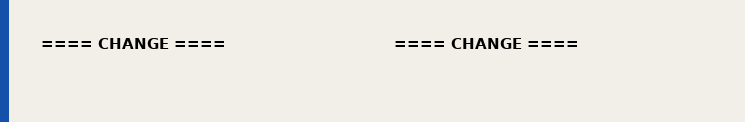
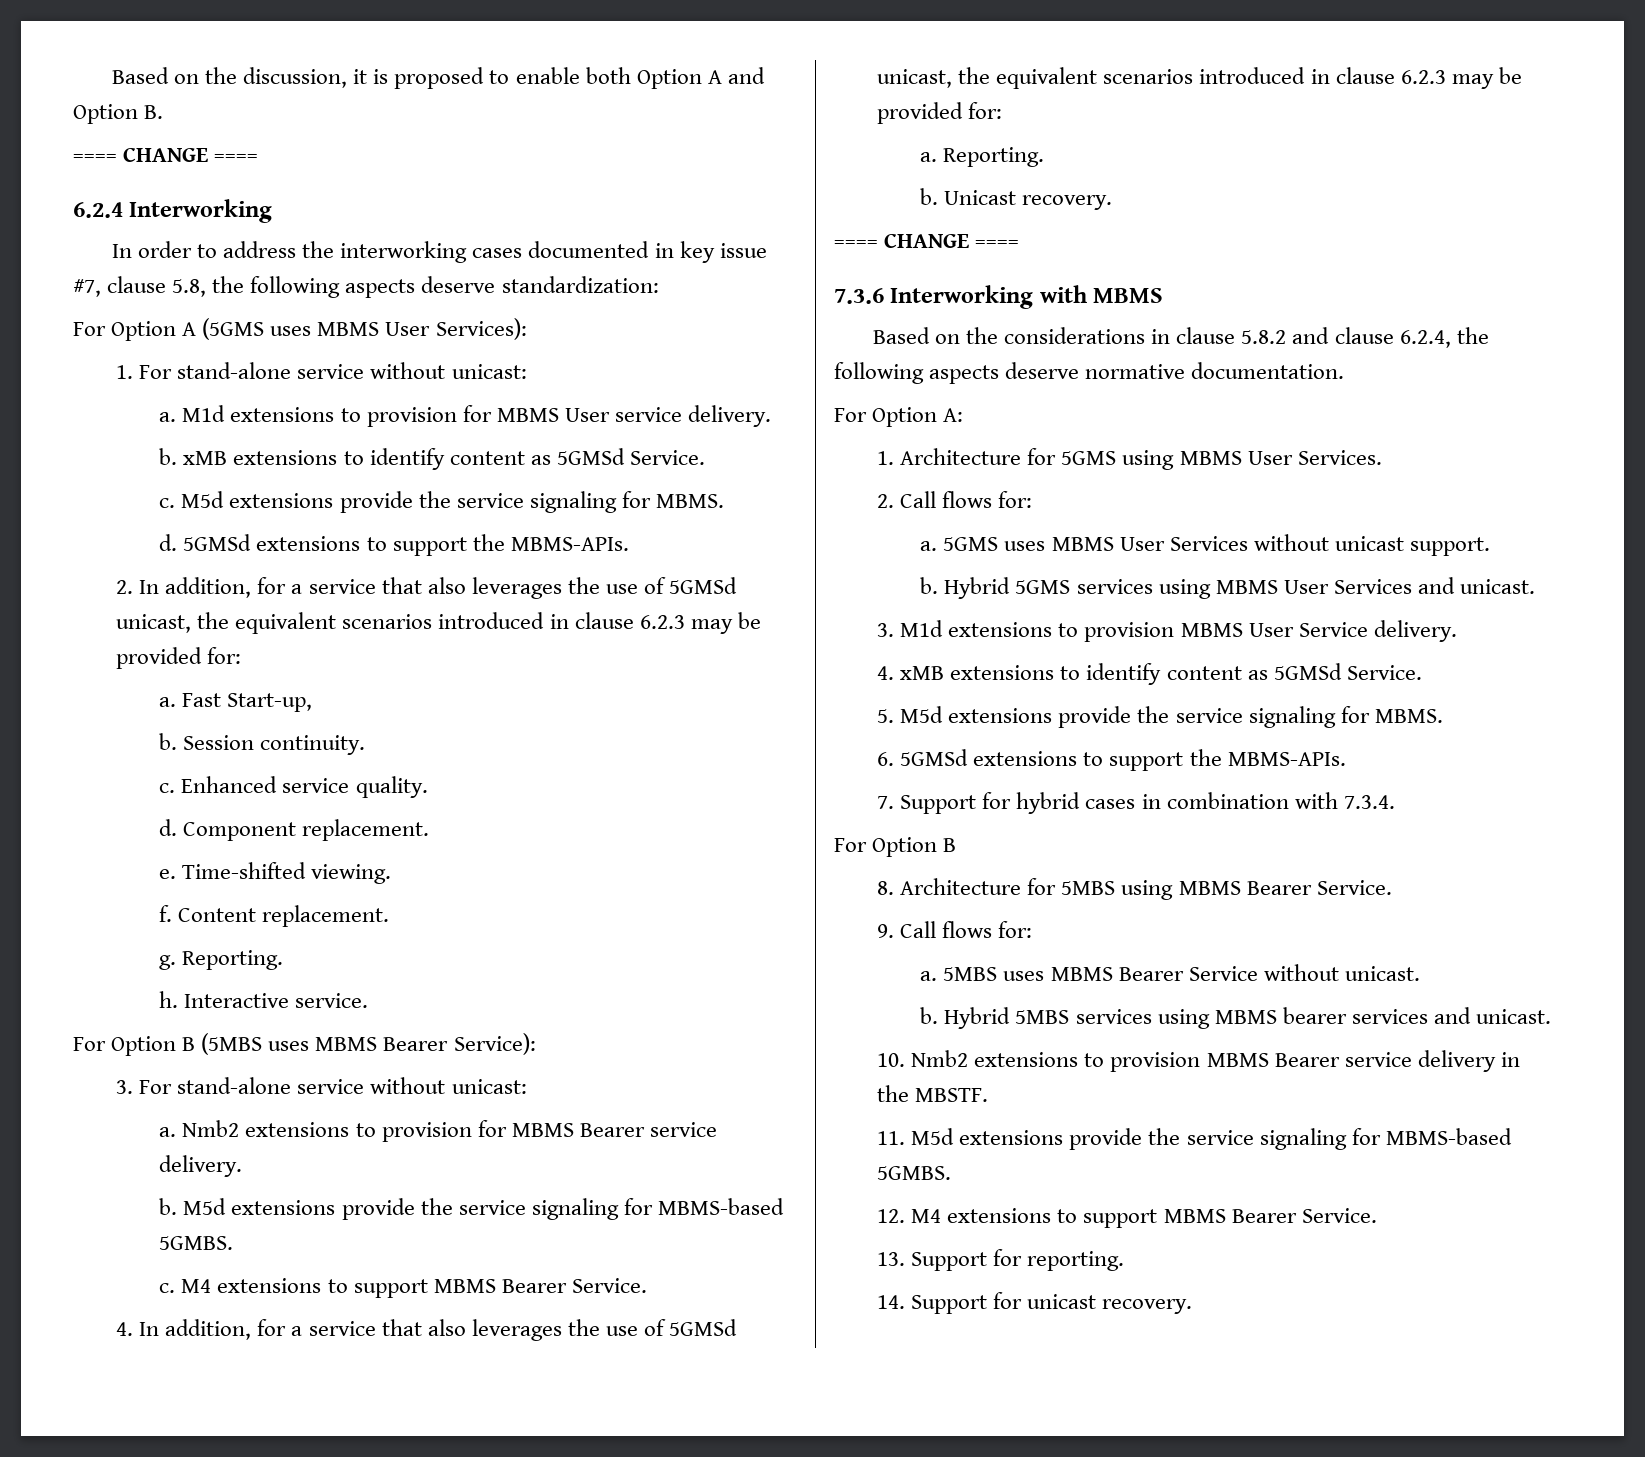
[41,38,226,49] [394,38,579,49] ==== CHANGE ==== // ==== CHANGE ==== -> [111,67,765,89] [73,104,164,124] [73,147,259,162] [73,199,273,223] [111,241,767,263] [73,276,659,298] [73,318,527,341] [116,362,527,379] [159,405,771,427] [159,448,705,470] [159,491,724,513] [159,534,629,556] [116,577,738,599] [116,612,761,634] [116,647,242,669] [159,693,313,712] [159,733,366,755] [159,776,428,798] [159,819,430,841] [159,862,392,884] [159,905,390,927] [159,950,284,970] [159,991,369,1008] [73,1033,536,1056] [116,1077,527,1094] [159,1120,717,1142] [159,1155,243,1177] [159,1198,784,1220] [159,1236,234,1250] [159,1278,647,1298] [116,1319,738,1341] [877,67,1522,89] [877,102,1003,124] [920,147,1045,167] [920,188,1113,210] [834,233,1020,248] [834,285,1164,309] [872,327,1489,348] [834,362,1345,384] [834,407,964,427] [877,448,1382,470] [877,491,1033,508] [920,534,1490,556] [920,577,1535,599] [877,620,1457,642] [877,663,1422,685] [877,706,1443,728] [877,749,1346,771] [877,792,1395,814] [834,837,957,857] [877,878,1392,900] [877,921,1033,938] [920,964,1420,981] [920,1007,1551,1029] [877,1050,1520,1072] [877,1085,989,1102] [877,1128,1512,1150] [877,1166,952,1180] [877,1208,1377,1228] [877,1249,1125,1271] [877,1292,1193,1314] Based on the discussion, it is proposed to enable both Option A and Option B. // ==== CHANGE ==== // 6.2.4 Interworking // In order to address the interworking cases documented in key issue #7, clause 5.8, the following aspects deserve standardization: // For Option A (5GMS uses MBMS User Services): // 1. For stand-alone service without unicast: // a. M1d extensions to provision for MBMS User service delivery. // b. xMB extensions to identify content as 5GMSd Service. // c. M5d extensions provide the service signaling for MBMS. // d. 5GMSd extensions to support the MBMS-APIs. // 2. In addition, for a service that also leverages the use of 5GMSd unicast, the equivalent scenarios introduced in clause 6.2.3 may be provided for: // a. Fast Start-up, // b. Session continuity. // c. Enhanced service quality. // d. Component replacement. // e. Time-shifted viewing. // f. Content replacement. // g. Reporting. // h. Interactive service. // For Option B (5MBS uses MBMS Bearer Service): // 3. For stand-alone service without unicast: // a. Nmb2 extensions to provision for MBMS Bearer service delivery. // b. M5d extensions provide the service signaling for MBMS-based 5GMBS. // c. M4 extensions to support MBMS Bearer Service. // 4. In addition, for a service that also leverages the use of 5GMSd unicast, the equivalent scenarios introduced in clause 6.2.3 may be provided for: // a. Reporting. // b. Unicast recovery. // ==== CHANGE ==== // 7.3.6 Interworking with MBMS // Based on the considerations in clause 5.8.2 and clause 6.2.4, the following aspects deserve normative documentation. // For Option A: // 1. Architecture for 5GMS using MBMS User Services. // 2. Call flows for: // a. 5GMS uses MBMS User Services without unicast support. // b. Hybrid 5GMS services using MBMS User Services and unicast. // 3. M1d extensions to provision MBMS User Service delivery. // 4. xMB extensions to identify content as 5GMSd Service. // 5. M5d extensions provide the service signaling for MBMS. // 6. 5GMSd extensions to support the MBMS-APIs. // 7. Support for hybrid cases in combination with 7.3.4. // For Option B // 8. Architecture for 5MBS using MBMS Bearer Service. // 9. Call flows for: // a. 5MBS uses MBMS Bearer Service without unicast. // b. Hybrid 5MBS services using MBMS bearer services and unicast. // 10. Nmb2 extensions to provision MBMS Bearer service delivery in the MBSTF. // 11. M5d extensions provide the service signaling for MBMS-based 5GMBS. // 12. M4 extensions to support MBMS Bearer Service. // 13. Support for reporting. // 14. Support for unicast recovery.

